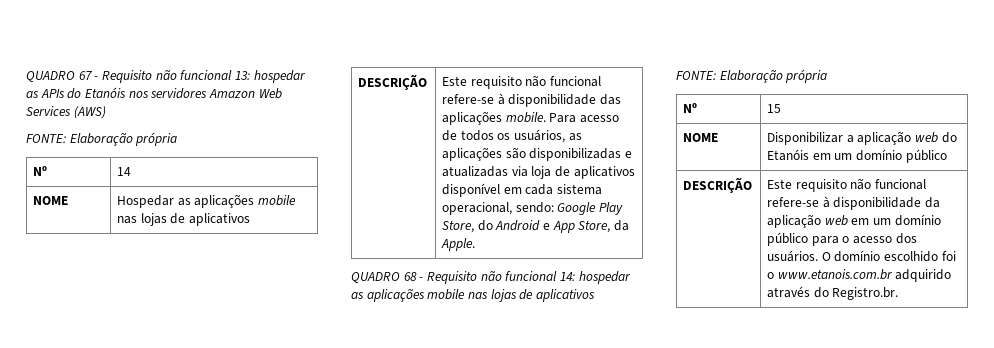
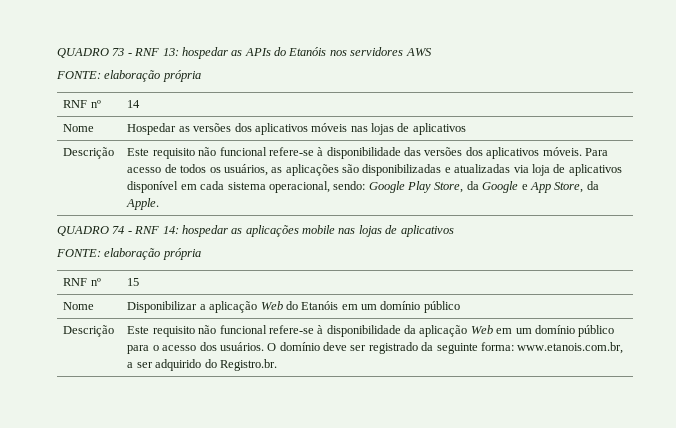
[26,69,233,83] QUADRO 67 - Requisito não funcional -> [57,48,160,58] QUADRO 73 - RNF
[208,88,282,99] [26,106,106,119] [26,132,178,146] [33,166,48,176] Amazon Web Services (AWS) // FONTE: Elaboração própria // Nº -> [405,48,432,56] [56,70,201,82] [63,100,101,108] AWS // FONTE: elaboração própria // RNF nº
[33,196,69,205] NOME -> [63,124,95,132] Nome
[194,194,297,208] [117,213,251,226] [358,74,428,90] aplicações mobile nas lojas de aplicativos // DESCRIÇÃO -> [193,123,466,135] [63,147,115,159] versões dos aplicativos móveis nas lojas de aplicativos // Descrição
[442,111,546,125] aplicações mobile. -> [424,147,582,159] versões dos aplicativos móveis.
[477,220,541,231] do Android -> [466,181,519,193] da Google
[403,270,558,284] 68 - Requisito não funcional -> [112,226,160,234] 74 - RNF
[719,69,828,83] [683,103,698,113] Elaboração própria // Nº -> [104,248,201,260] [63,278,101,286] elaboração própria // RNF nº
[683,133,719,142] NOME -> [63,302,95,310] Nome
[915,132,939,143] web -> [260,301,283,310] Web
[683,177,753,193] DESCRIÇÃO -> [63,325,115,337] Descrição
[824,215,848,226] web -> [470,325,493,334] Web
[884,251,956,262] [767,269,952,282] [767,286,811,298] escolhido foi o www.etanois.com.br adquirido através -> [323,342,624,354] [127,359,202,371] deve ser registrado da seguinte forma: www.etanois.com.br, a ser adquirido

